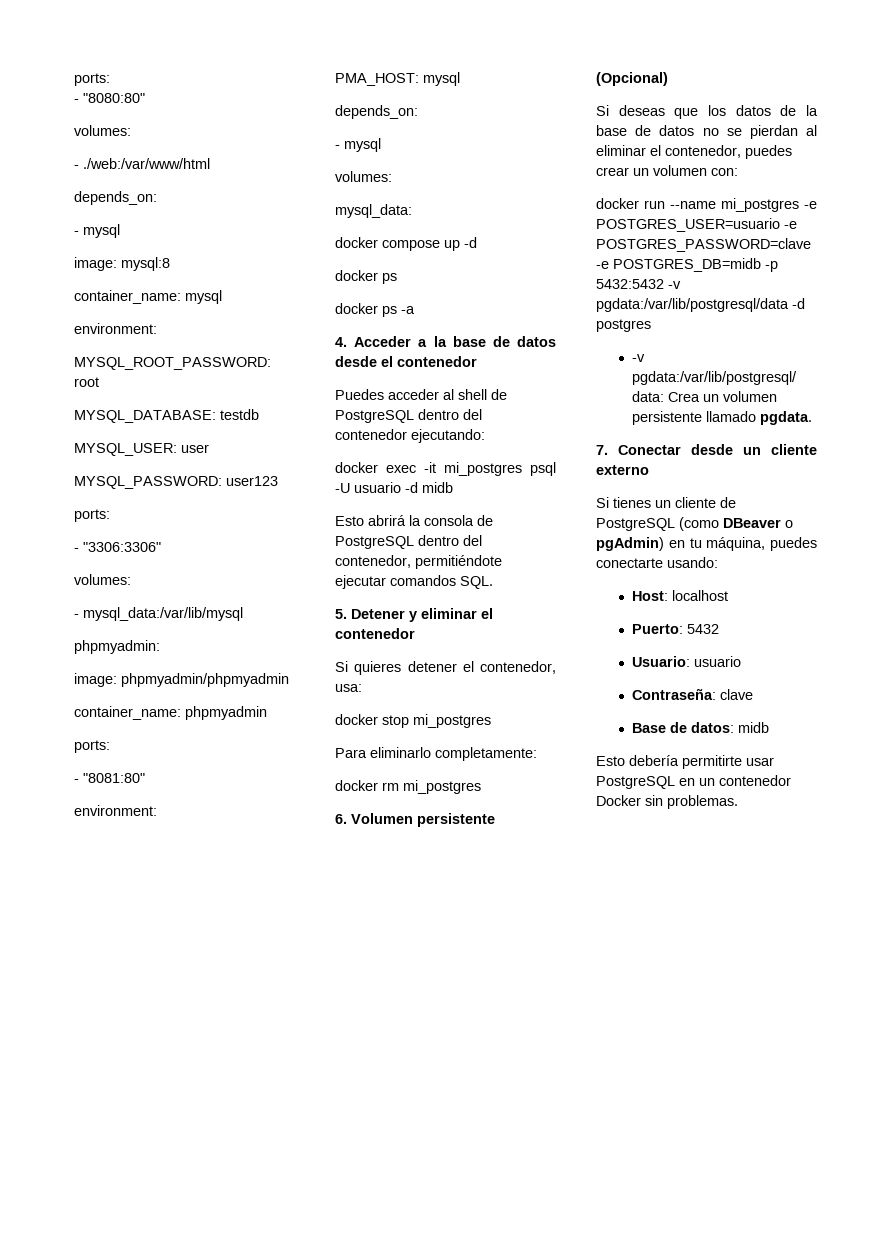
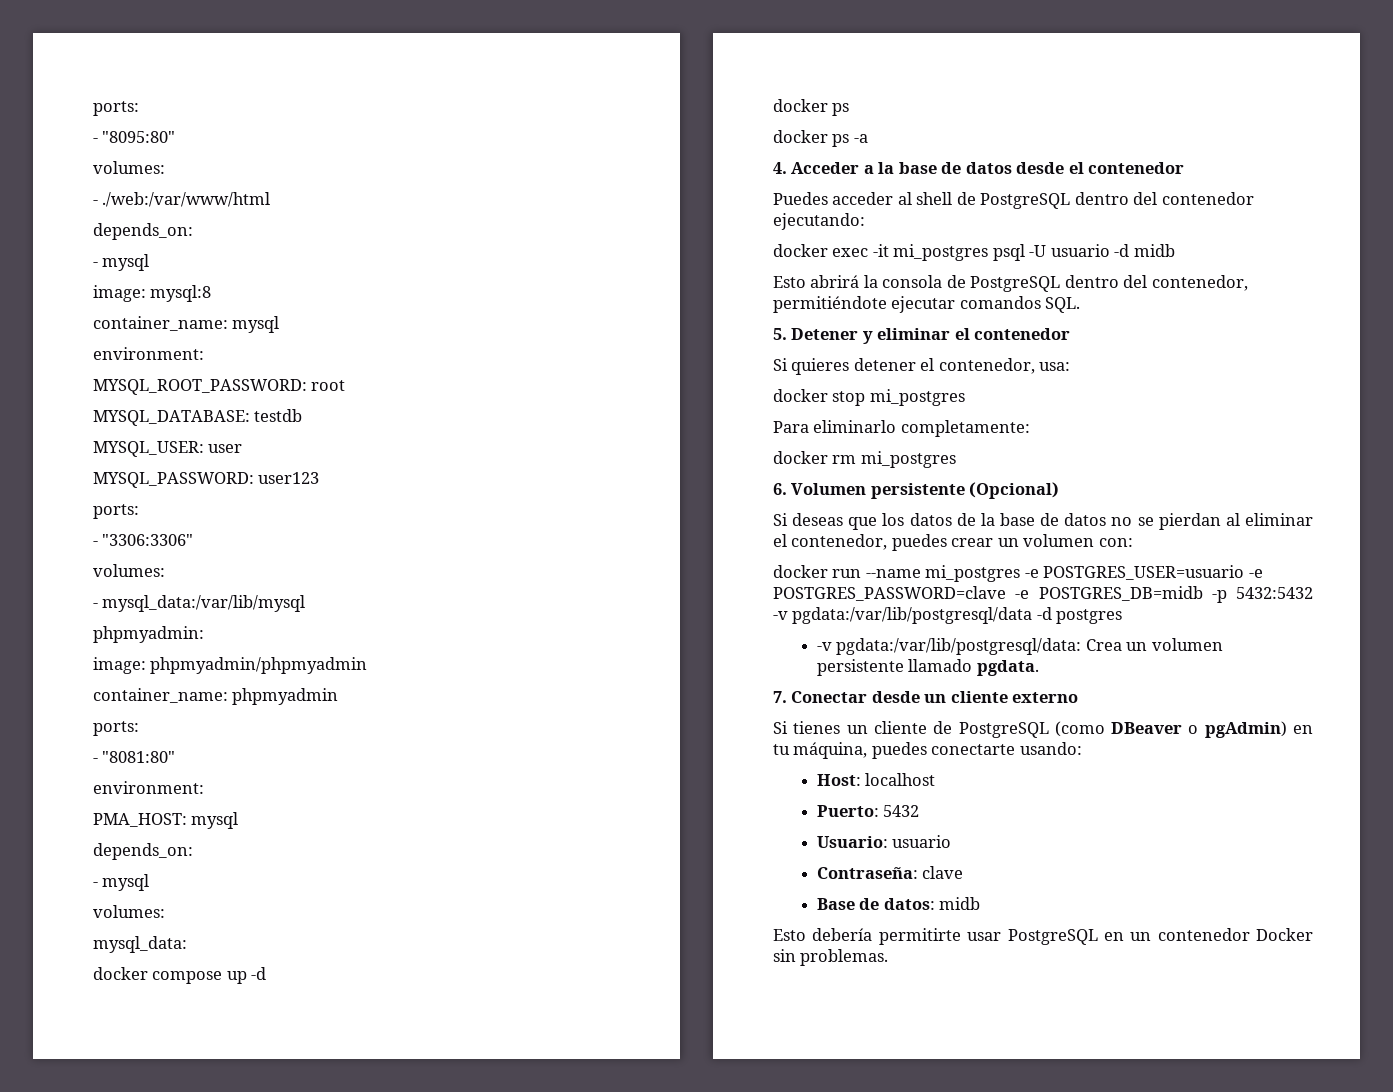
[74,73,110,86] [74,93,145,103] ports: // - "8080:80" -> [93,101,139,116] [93,131,176,143] ports: // - "8095:80"

